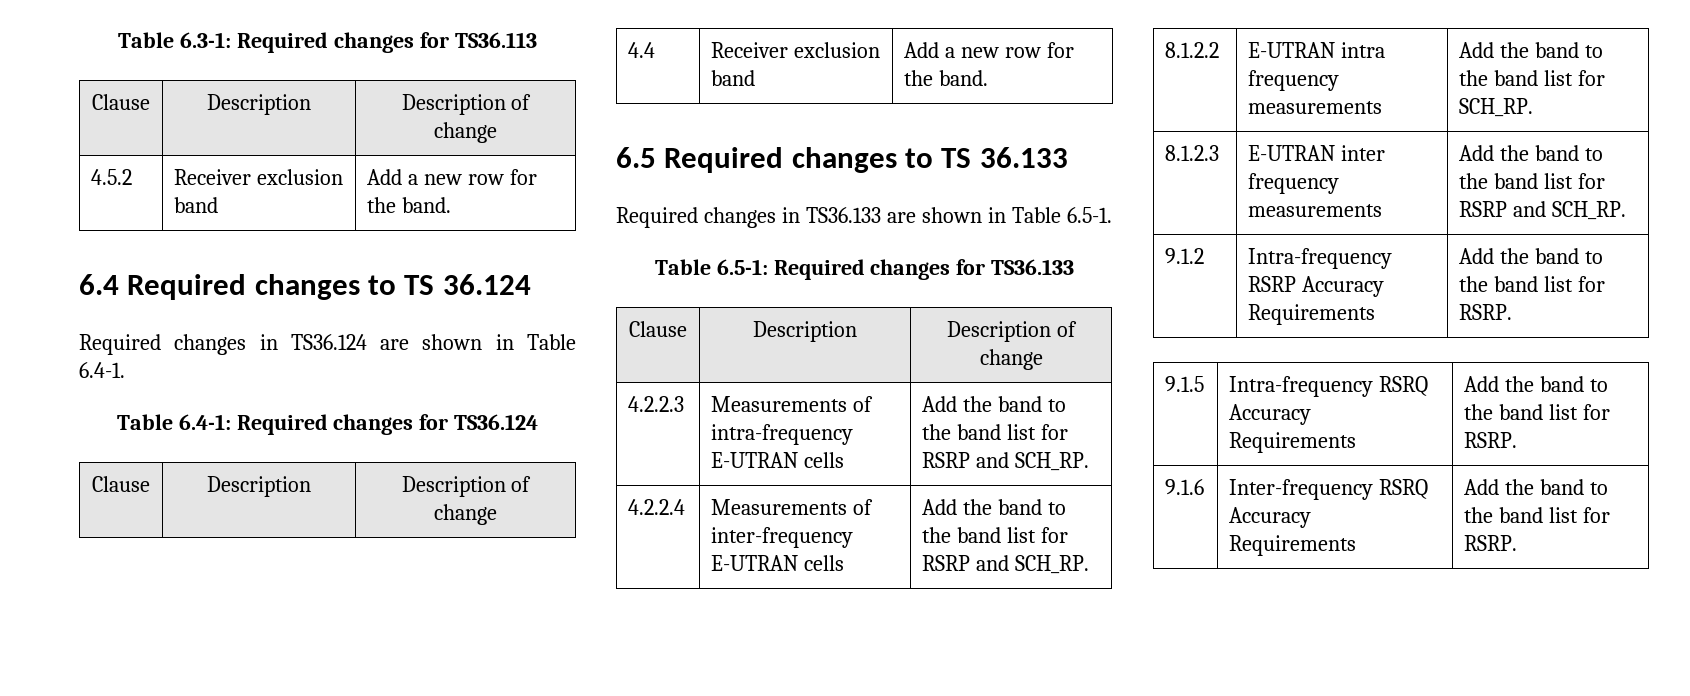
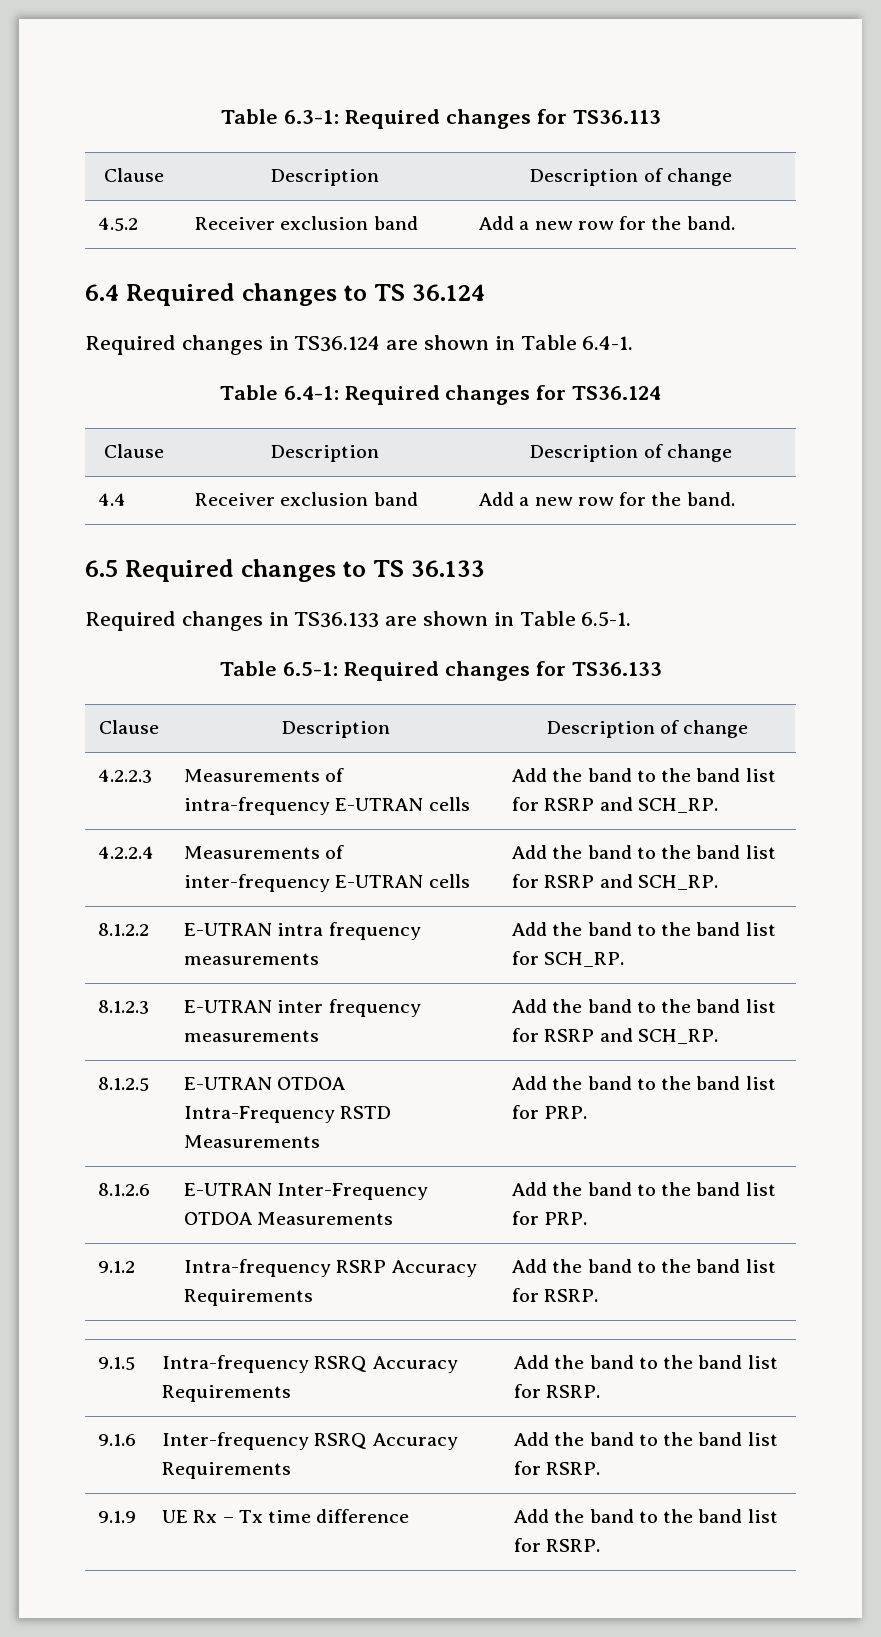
(1626, 210) none -> [97,1077,149,1091] [183,1077,347,1090] [183,1106,392,1123] [183,1135,320,1148] [511,1076,776,1090] [511,1105,588,1119] [97,1183,150,1196] [183,1183,429,1200] [183,1212,394,1225] [511,1182,776,1196] [511,1211,588,1225] // 8.1.2.5 | E-UTRAN OTDOA Intra-Frequency RSTD Measurements | Add the band to the band list for PRP. // 8.1.2.6 | E-UTRAN Inter-Frequency OTDOA Measurements | Add the band to the band list for PRP.
(1518, 543) none -> [97,1511,136,1523] [161,1509,410,1523] [513,1509,778,1523] [513,1538,601,1552] // 9.1.9 | UE Rx – Tx time difference | Add the band to the band list for RSRP.

